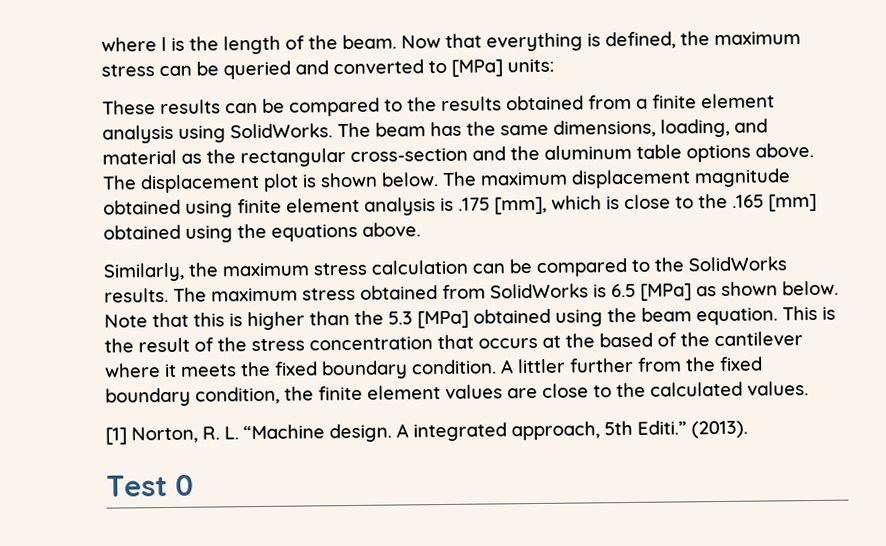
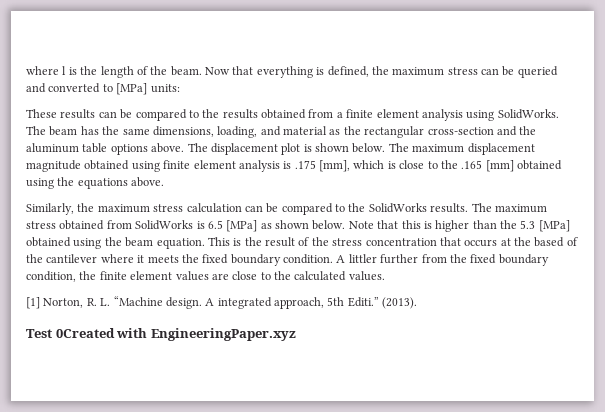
[175,474,194,496] 0 -> [55,328,296,341] 0Created with EngineeringPaper.xyz

